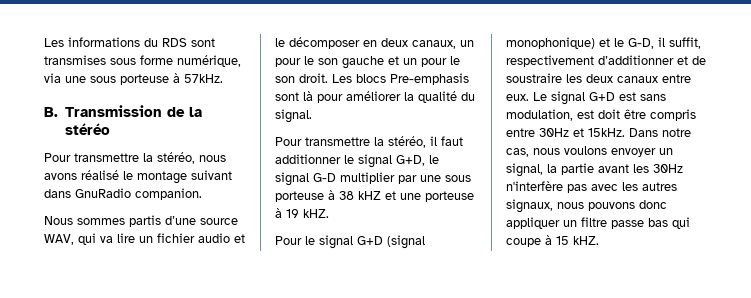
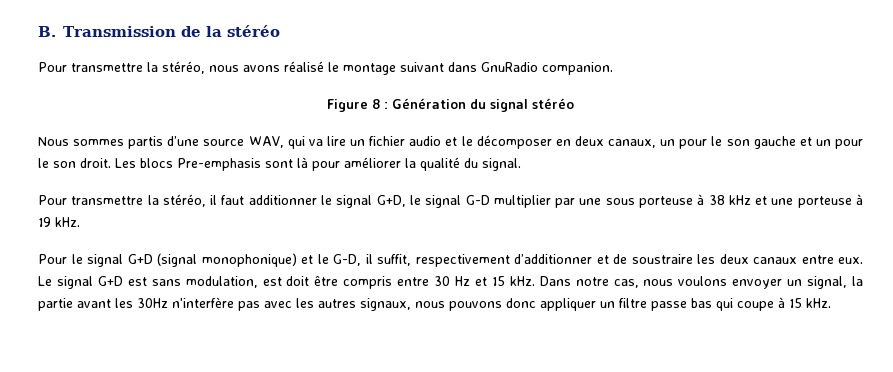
[44,37,215,47] [44,55,241,67] [44,73,223,85] Les informations du RDS sont transmises sous forme numérique, via une sous porteuse à 57kHz. // -> (38, 31) none
(202, 194) none -> [327,98,574,112] // Figure 8 : Génération du signal stéréo
[358,191,381,200] kHZ -> [728,195,751,205] kHz
[303,209,329,218] kHZ. -> [55,217,80,227] kHz.
[539,128,625,137] 30Hz et 15kHz. -> [434,276,535,286] 30 Hz et 15 kHz.
[573,236,599,245] kHZ. -> [806,298,831,308] kHz.

